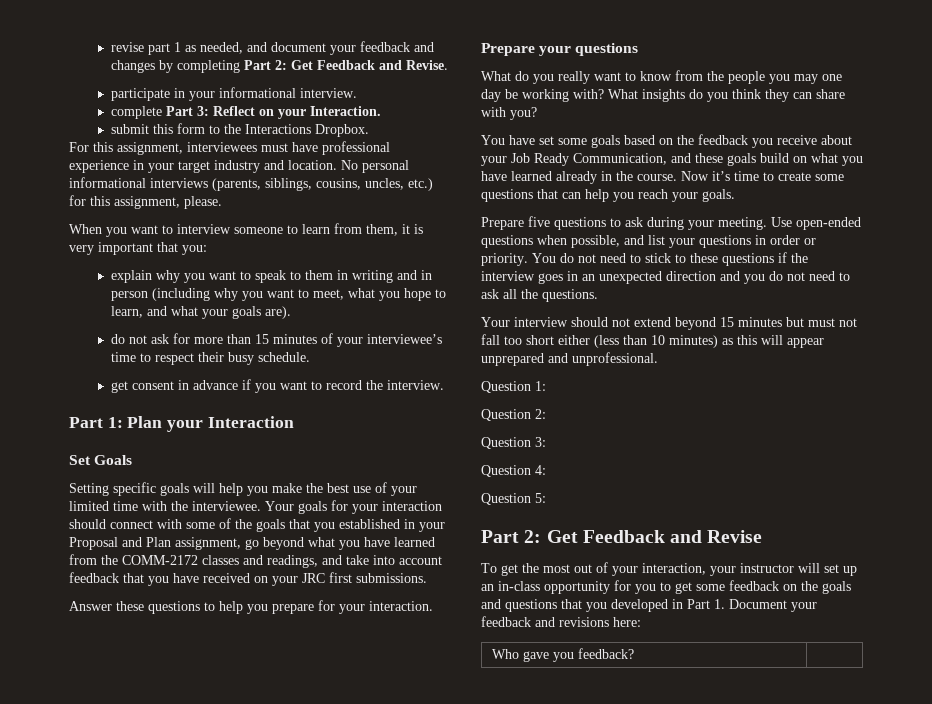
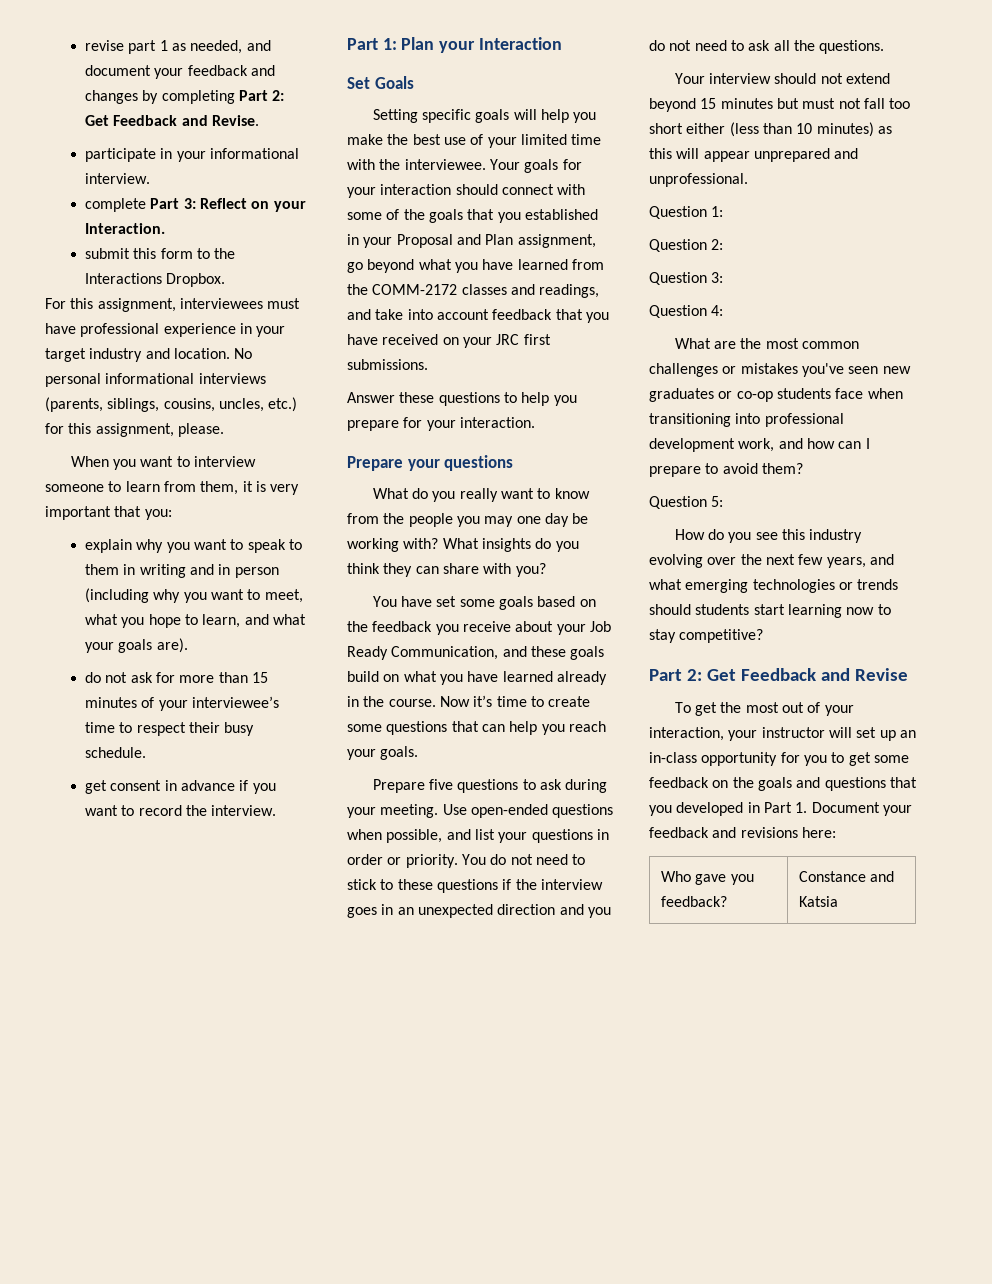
[481,493,546,505] Question 5: -> [674,338,859,349] [649,363,911,377] [649,388,903,402] [649,413,844,427] [649,438,870,452] [649,463,803,477] [649,496,724,509] [674,529,863,543] [649,554,894,568] [649,579,899,593] [649,604,891,618] [649,629,764,643] What are the most common challenges or mistakes you've seen new graduates or co-op students face when transitioning into professional development work, and how can I prepare to avoid them? // Question 5: // How do you see this industry evolving over the next few years, and what emerging technologies or trends should students start learning now to stay competitive?
(634, 653) none -> [799,871,895,882] [799,896,839,907] Constance and Katsia

